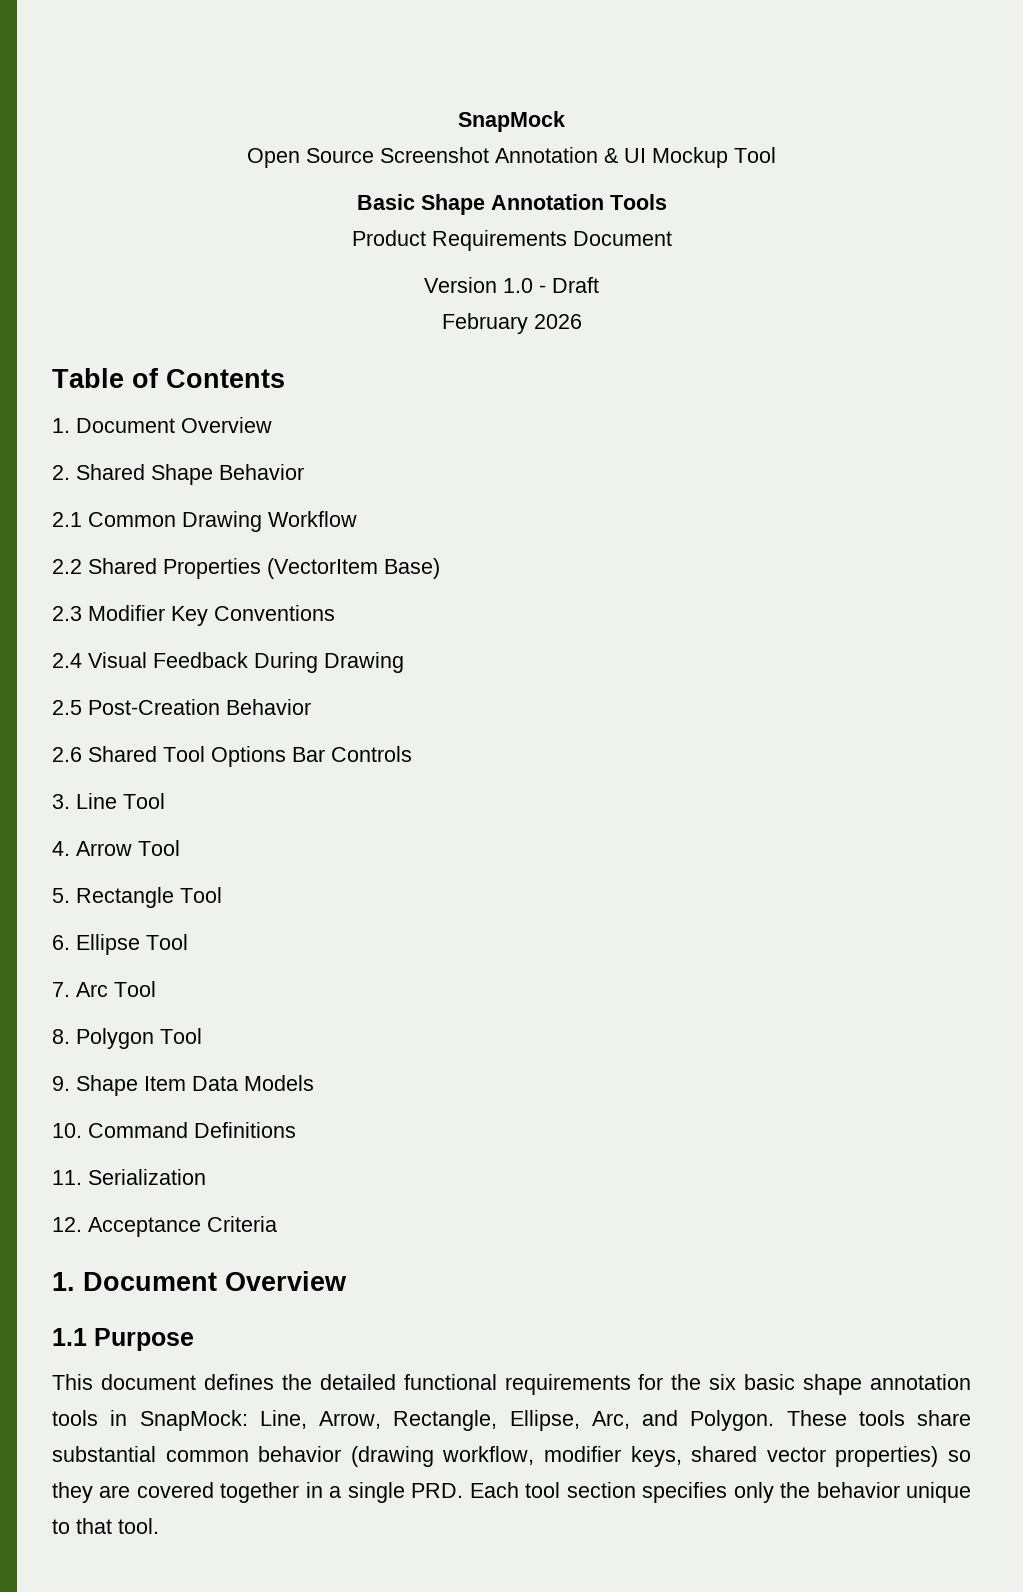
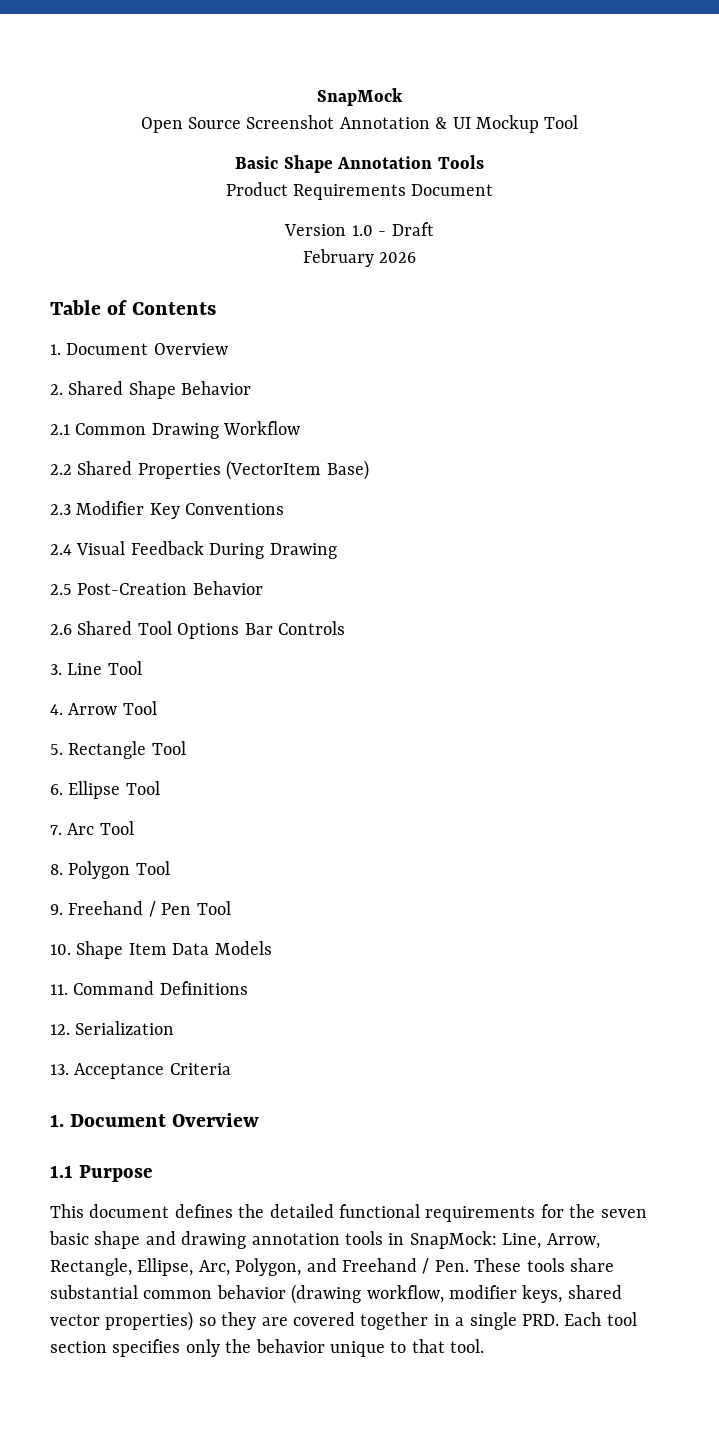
(70, 1083) none -> [68,901,231,917] [50,944,71,955] Freehand / Pen Tool // 10.
[52,1123,82,1138] 10. -> [50,984,68,995] 11.
[52,1170,82,1185] 11. -> [50,1024,70,1035] 12.
[52,1217,82,1232] 12. -> [50,1064,69,1075] 13.
[709,1374,737,1390] six -> [600,1209,647,1218] seven
(863, 1384) none -> [145,1231,247,1249] and drawing
[642,1410,775,1431] and Polygon. -> [235,1258,469,1276] Polygon, and Freehand / Pen.

